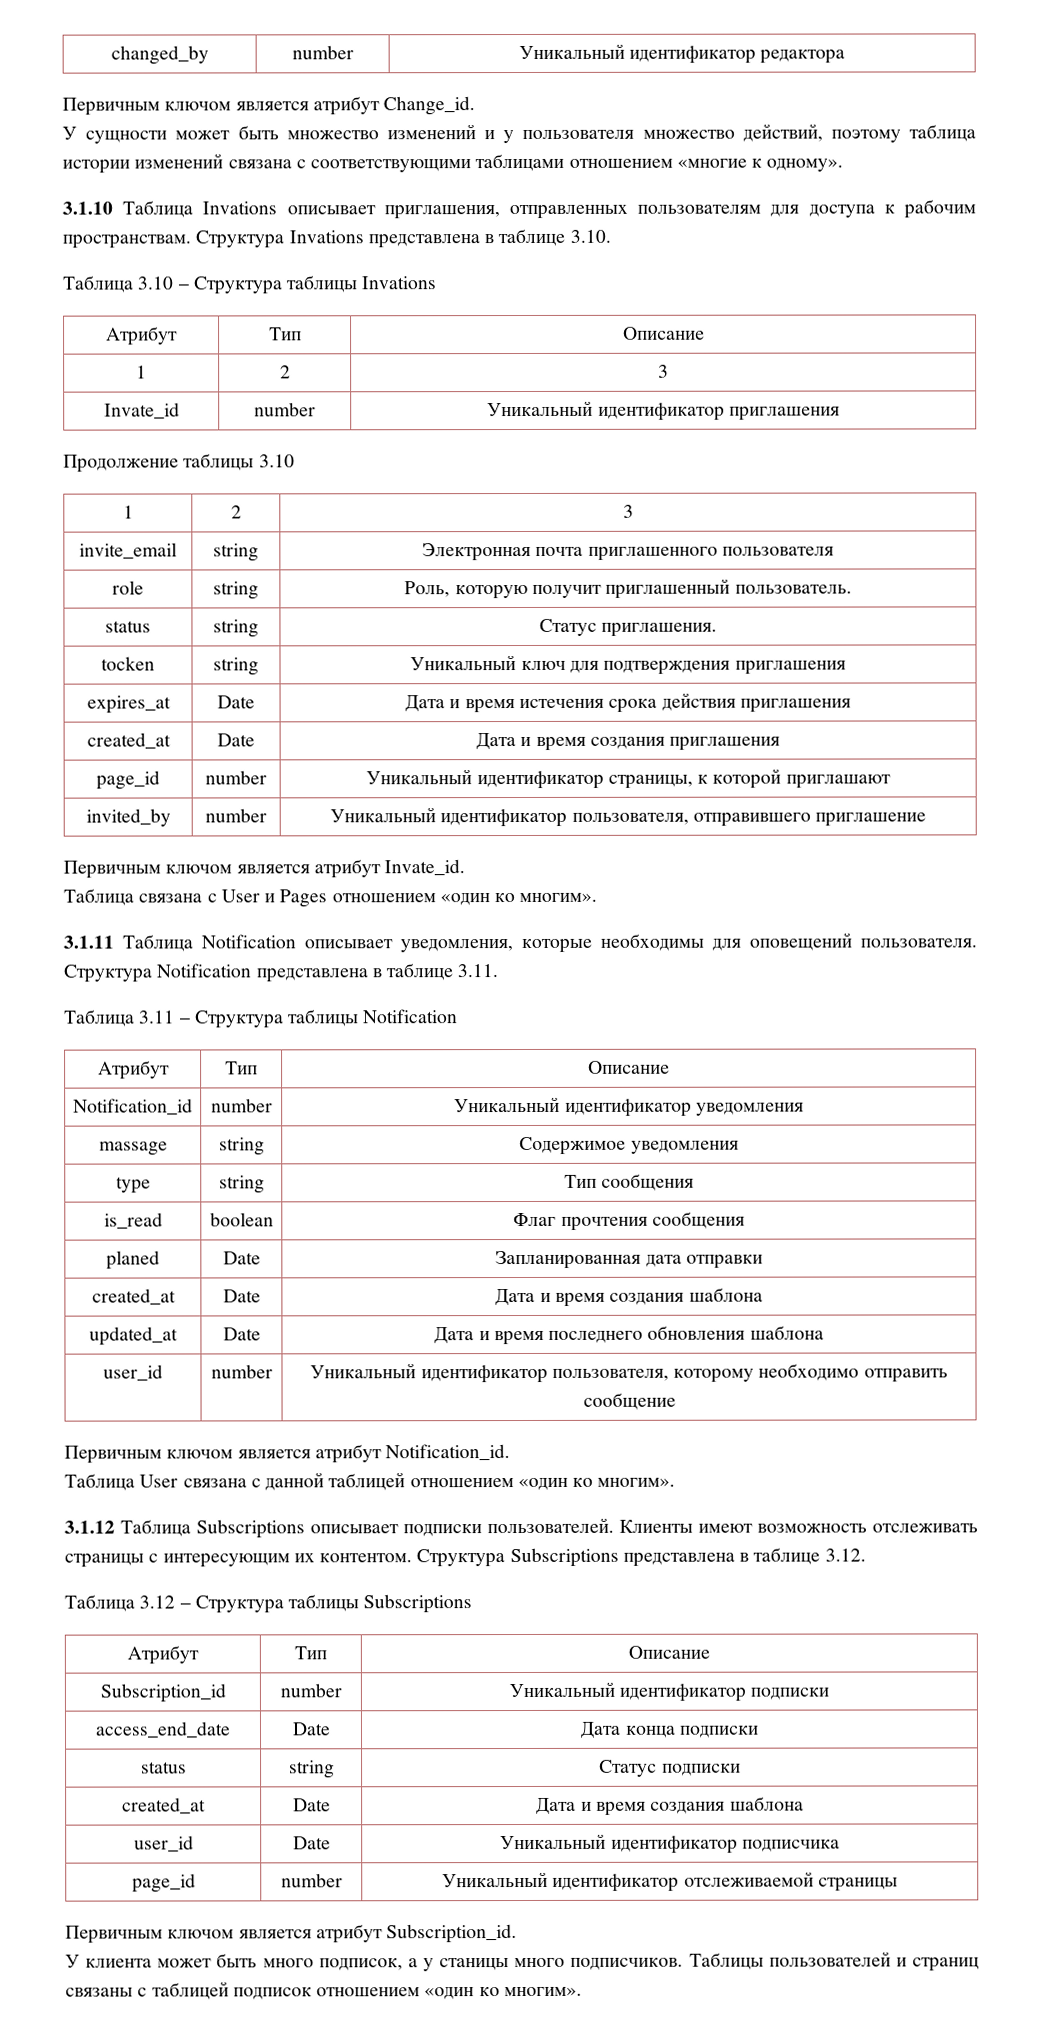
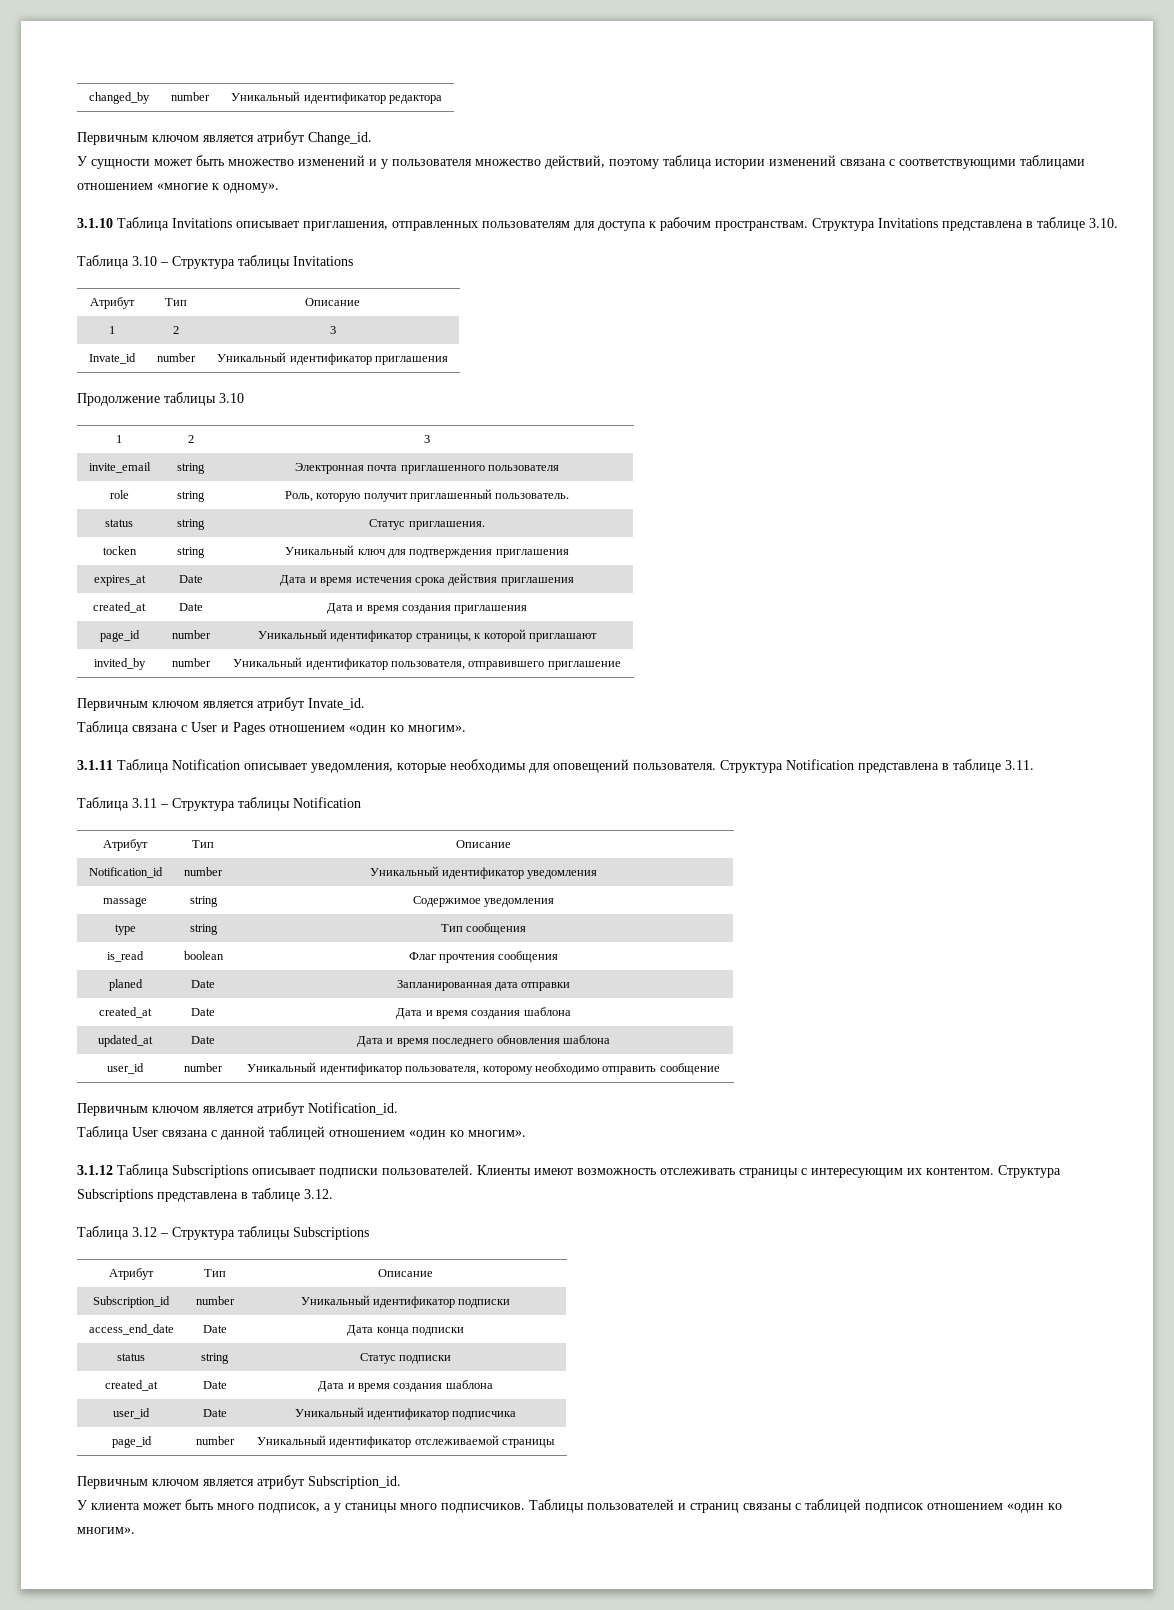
[202,201,278,215] Invations -> [172,218,232,228] Invitations
[288,230,364,244] Invations -> [878,218,938,228] Invitations
[361,276,437,290] Invations -> [293,256,353,266] Invitations

